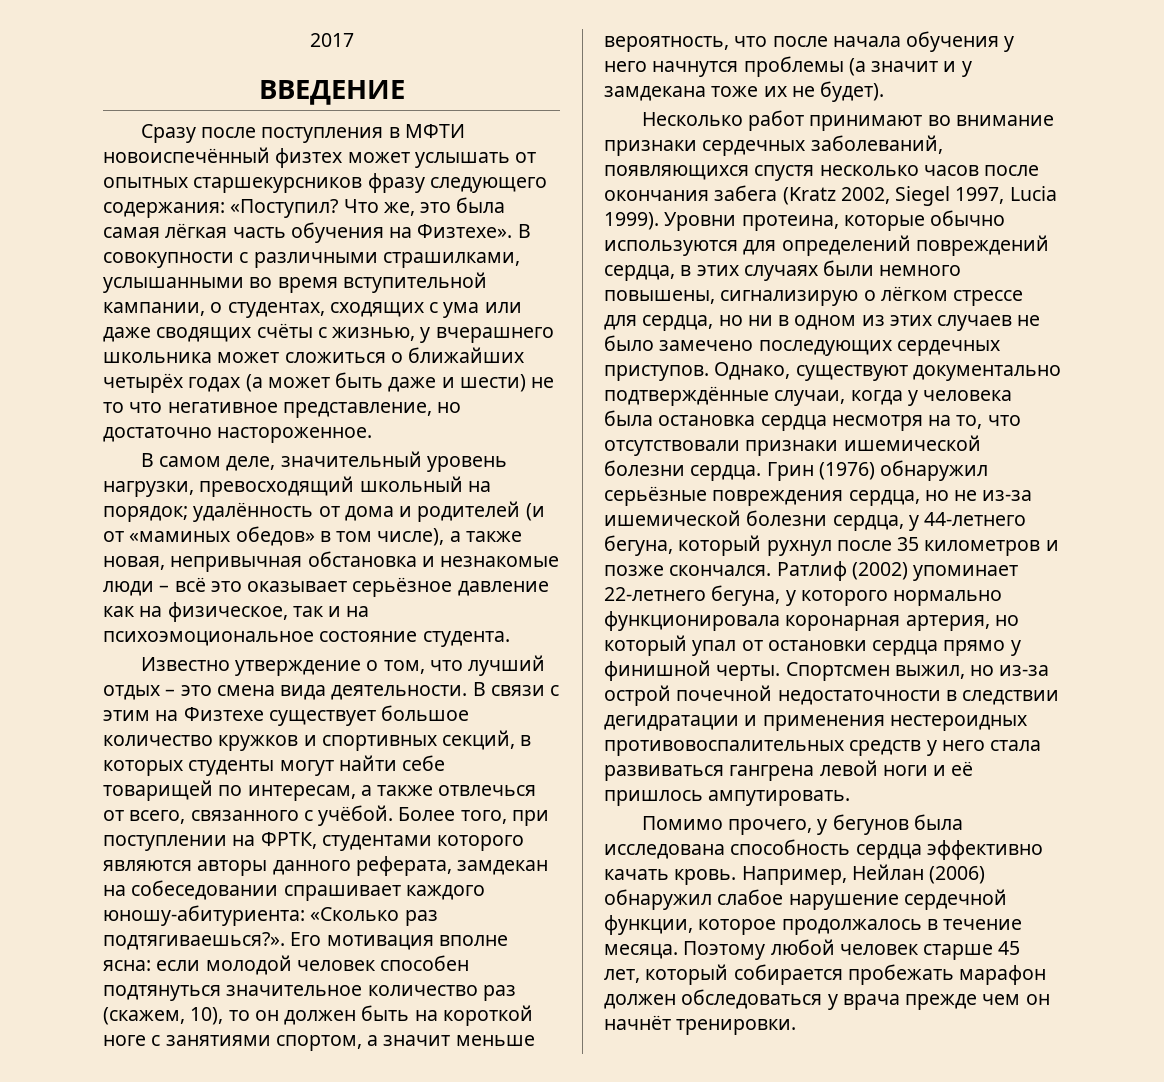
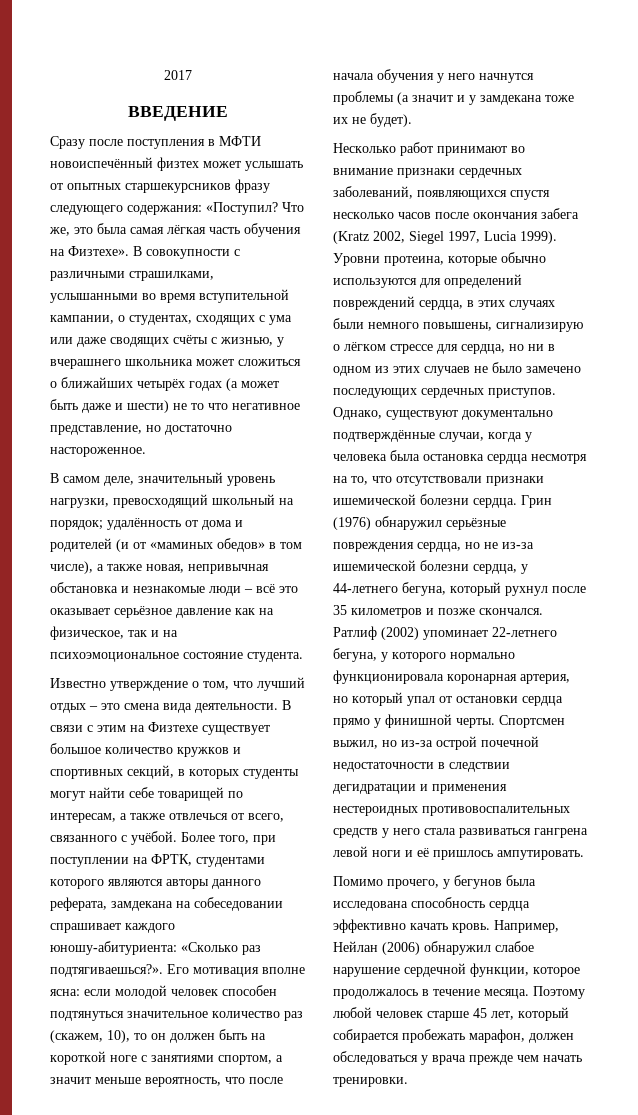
[457,860,549,875] замдекан -> [111,901,173,911] замдекана
[959,965,1047,985] марафон -> [469,1029,525,1043] марафон,
[1025,994,1050,1005] [604,1015,671,1030] он начнёт -> [543,1055,582,1062] начать

